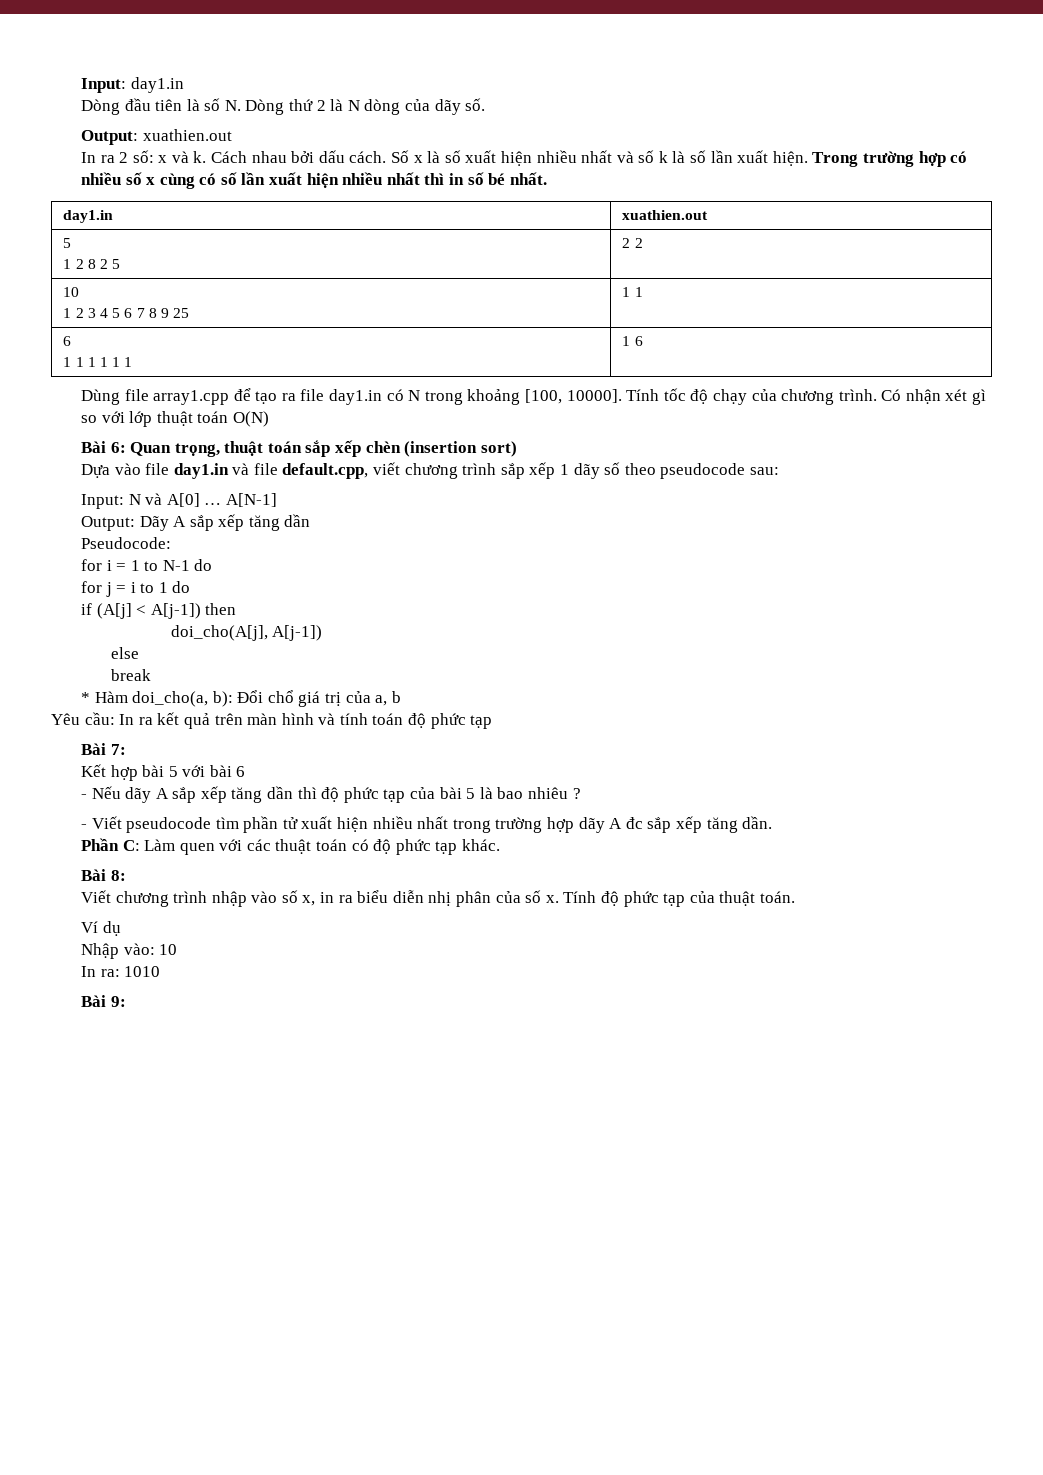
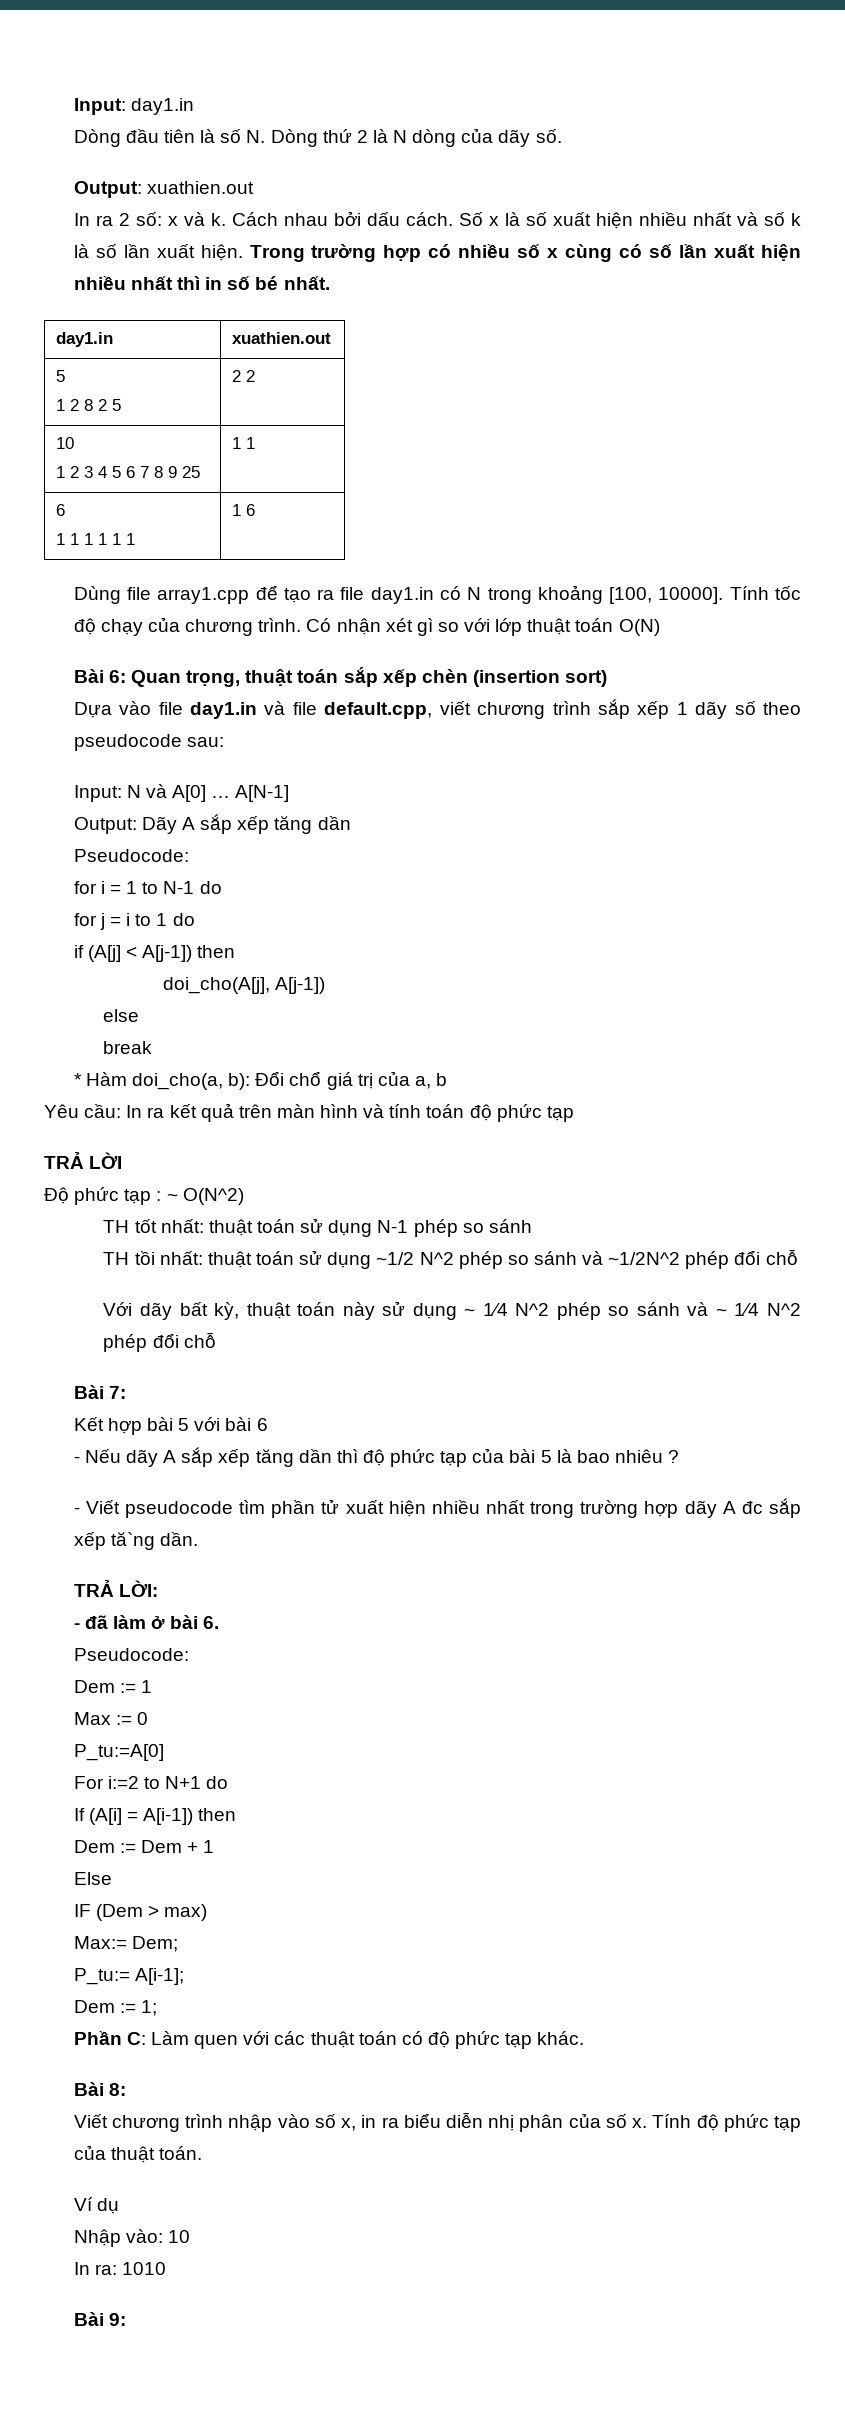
(493, 722) none -> [44,1152,123,1169] [44,1187,244,1205] [103,1218,532,1237] [103,1249,798,1269] [103,1301,802,1320] [103,1332,216,1352] // TRẢ LỜI // Độ phức tạp : ~ O(N^2) // TH tốt nhất: thuật toán sử dụng N-1 phép so sánh // TH tồi nhất: thuật toán sử dụng ~1/2 N^2 phép so sánh và ~1/2N^2 phép đổi chỗ // Với dãy bất kỳ, thuật toán này sử dụng ~ 1⁄4 N^2 phép so sánh và ~ 1⁄4 N^2 phép đổi chỗ
[706,817,738,833] tăng -> [110,1532,155,1550] tă`ng
(773, 822) none -> [73,1580,158,1597] [73,1615,220,1629] [73,1648,189,1661] [73,1680,152,1693] [73,1712,148,1725] [73,1744,164,1761] [73,1776,229,1789] [73,1808,237,1825] [73,1840,215,1853] [73,1872,112,1885] [73,1904,208,1921] [73,1936,178,1952] [73,1968,184,1985] [73,2000,157,2016] // TRẢ LỜI: // - đã làm ở bài 6. // Pseudocode: // Dem := 1 // Max := 0 // P_tu:=A[0] // For i:=2 to N+1 do // If (A[i] = A[i-1]) then // Dem := Dem + 1 // Else // IF (Dem > max) // Max:= Dem; // P_tu:= A[i-1]; // Dem := 1;

